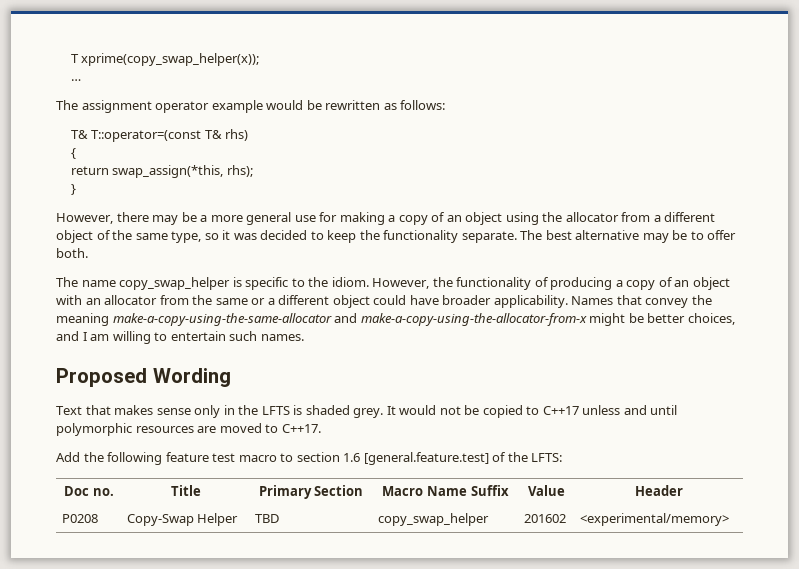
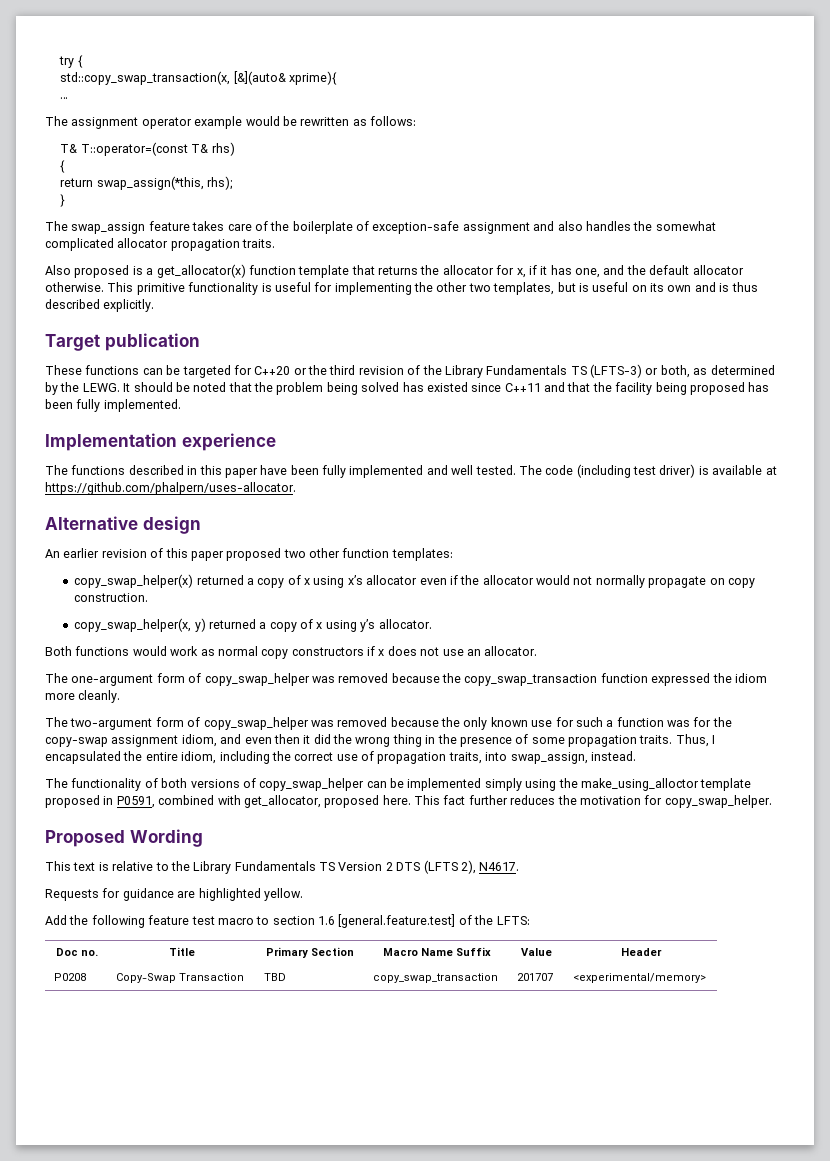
[70,53,260,66] T xprime(copy_swap_helper(x)); -> [59,55,83,68] [60,71,338,85] try { // std::copy_swap_transaction(x, [&](auto& xprime){
[56,212,716,225] [56,230,737,243] [56,248,88,258] [56,277,730,290] [56,295,712,308] [56,313,735,326] [56,331,304,344] [56,368,231,387] [56,405,678,418] [56,423,321,436] However, there may be a more general use for making a copy of an object using the allocator from a different object of the same type, so it was decided to keep the functionality separate. The best alternative may be to offer both. // The name copy_swap_helper is specific to the idiom. However, the functionality of producing a copy of an object with an allocator from the same or a different object could have broader applicability. Names that convey the meaning make-a-copy-using-the-same-allocator and make-a-copy-using-the-allocator-from-x might be better choices, and I am willing to entertain such names. // Proposed Wording // Text that makes sense only in the LFTS is shaded grey. It would not be copied to C++17 unless and until polymorphic resources are moved to C++17. -> [45,221,716,234] [45,238,276,251] [45,264,744,278] [45,282,758,295] [45,299,155,312] [45,333,200,351] [45,364,775,378] [45,382,770,395] [45,399,181,412] [45,433,276,451] [45,464,777,478] [45,482,296,495] [45,516,201,534] [45,548,453,561] [74,574,755,588] [74,593,149,602] [74,618,432,632] [45,646,538,659] [45,673,767,686] [45,690,121,703] [45,717,732,730] [45,734,716,747] [45,751,636,764] [45,778,752,791] [45,795,772,808] [45,829,203,847] [45,860,520,874] [45,888,303,901] The swap_assign feature takes care of the boilerplate of exception-safe assignment and also handles the somewhat complicated allocator propagation traits. // Also proposed is a get_allocator(x) function template that returns the allocator for x, if it has one, and the default allocator otherwise. This primitive functionality is useful for implementing the other two templates, but is useful on its own and is thus described explicitly. // Target publication // These functions can be targeted for C++20 or the third revision of the Library Fundamentals TS (LFTS-3) or both, as determined by the LEWG. It should be noted that the problem being solved has existed since C++11 and that the facility being proposed has been fully implemented. // Implementation experience // The functions described in this paper have been fully implemented and well tested. The code (including test driver) is available at https://github.com/phalpern/uses-allocator. // Alternative design // An earlier revision of this paper proposed two other function templates: // copy_swap_helper(x) returned a copy of x using x’s allocator even if the allocator would not normally propagate on copy construction. // copy_swap_helper(x, y) returned a copy of x using y’s allocator. // Both functions would work as normal copy constructors if x does not use an allocator. // The one-argument form of copy_swap_helper was removed because the copy_swap_transaction function expressed the idiom more cleanly. // The two-argument form of copy_swap_helper was removed because the only known use for such a function was for the copy-swap assignment idiom, and even then it did the wrong thing in the presence of some propagation traits. Thus, I encapsulated the entire idiom, including the correct use of propagation traits, into swap_assign, instead. // The functionality of both versions of copy_swap_helper can be implemented simply using the make_using_alloctor template proposed in P0591, combined with get_allocator, proposed here. This fact further reduces the motivation for copy_swap_helper. // Proposed Wording // This text is relative to the Library Fundamentals TS Version 2 DTS (LFTS 2), N4617. // Requests for guidance are highlighted yellow.
[197,513,239,526] Helper -> [179,973,245,981] Transaction
[377,513,489,526] [523,514,566,523] copy_swap_helper | 201602 -> [373,973,499,983] [517,973,554,981] copy_swap_transaction | 201707

